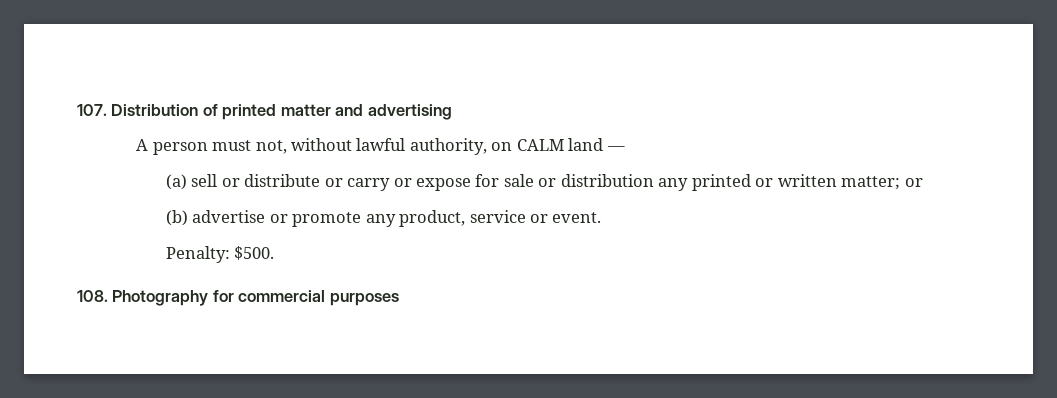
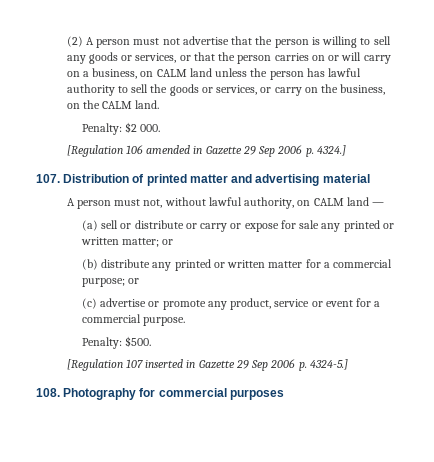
(77, 110) none -> [66,36,391,48] [66,52,391,64] [66,68,362,80] [66,84,386,96] [66,100,160,109] [81,122,161,135] [66,145,346,157] (2) A person must not advertise that the person is willing to sell any goods or services, or that the person carries on or will carry on a business, on CALM land unless the person has lawful authority to sell the goods or services, or carry on the business, on the CALM land. // Penalty: $2 000. // [Regulation 106 amended in Gazette 29 Sep 2006 p. 4324.] //
(452, 112) none -> [322,174,370,183] material
[538,174,654,187] or distribution -> (320, 224) none
(188, 218) none -> [101,259,393,271] [81,278,140,287] [81,298,97,309] distribute any printed or written matter for a commercial purpose; or // (c)
[552,212,602,223] [165,246,275,263] event. // Penalty: $500. -> [325,298,381,307] [81,314,186,326] [81,336,152,349] [66,359,348,371] event for a commercial purpose. // Penalty: $500. // [Regulation 107 inserted in Gazette 29 Sep 2006 p. 4324-5.]

